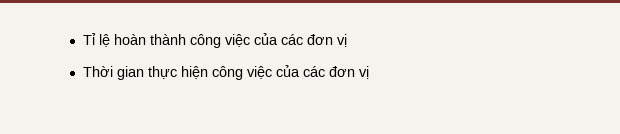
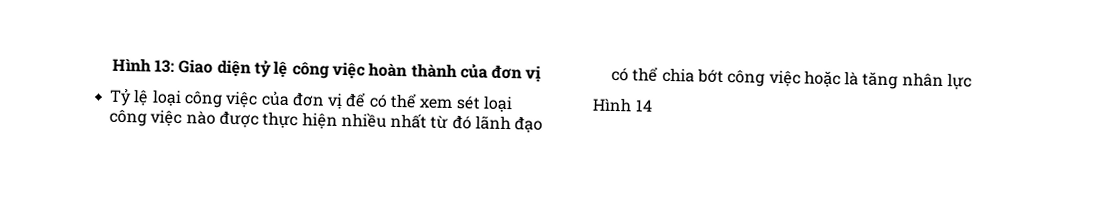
[83,33,348,48] [83,65,370,80] Tỉ lệ hoàn thành công việc của các đơn vị // Thời gian thực hiện công việc của các đơn vị -> [111,57,542,82] [108,88,514,113] [108,109,544,133] [610,66,973,90] [592,97,653,112] Hình 13: Giao diện tỷ lệ công việc hoàn thành của đơn vị // Tỷ lệ loại công việc của đơn vị để có thể xem sét loại công việc nào được thực hiện nhiều nhất từ đó lãnh đạo có thể chia bớt công việc hoặc là tăng nhân lực // Hình 14

